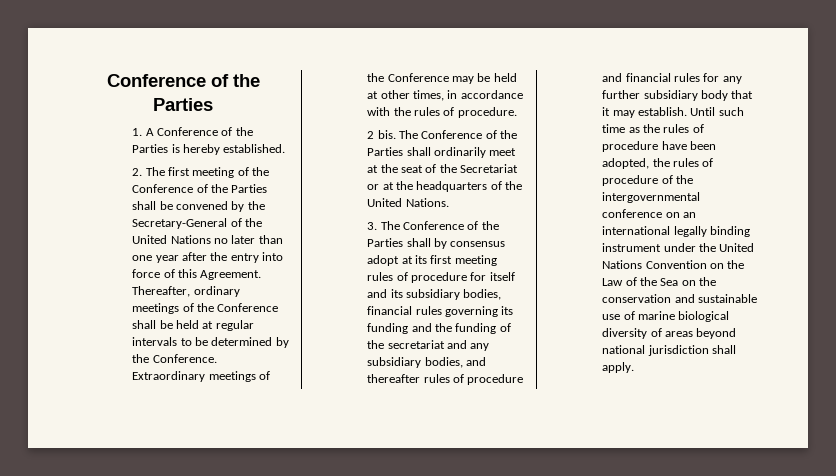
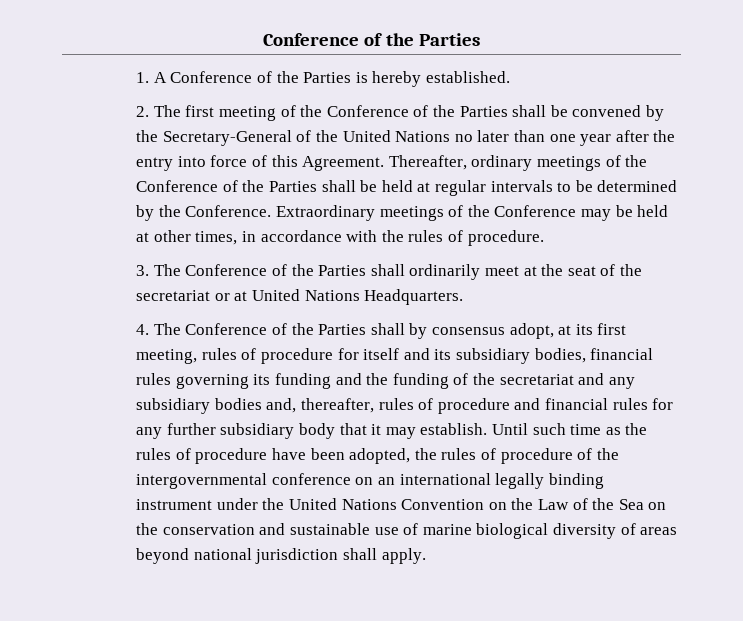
(279, 307) none -> [222,180,318,192] of the Parties
[367,130,396,139] 2 bis. -> [136,265,150,276] 3.
[460,164,519,173] Secretariat -> [136,290,211,301] secretariat
[396,181,523,192] [367,198,449,207] [367,222,378,230] the headquarters of the United Nations. // 3. -> [252,289,464,305] [136,324,150,335] United Nations Headquarters. // 4.
[367,255,400,266] adopt -> [509,323,554,339] adopt,
[454,255,497,266] meeting -> [136,349,198,364] meeting,
[424,357,487,368] [367,374,421,383] bodies, and thereafter -> [214,398,375,413] bodies and, thereafter,

